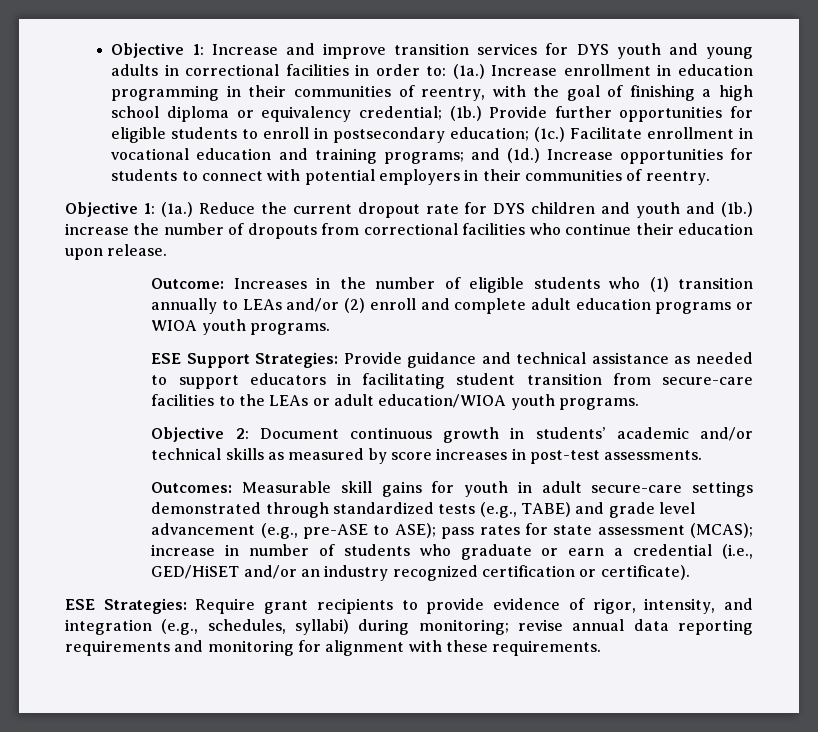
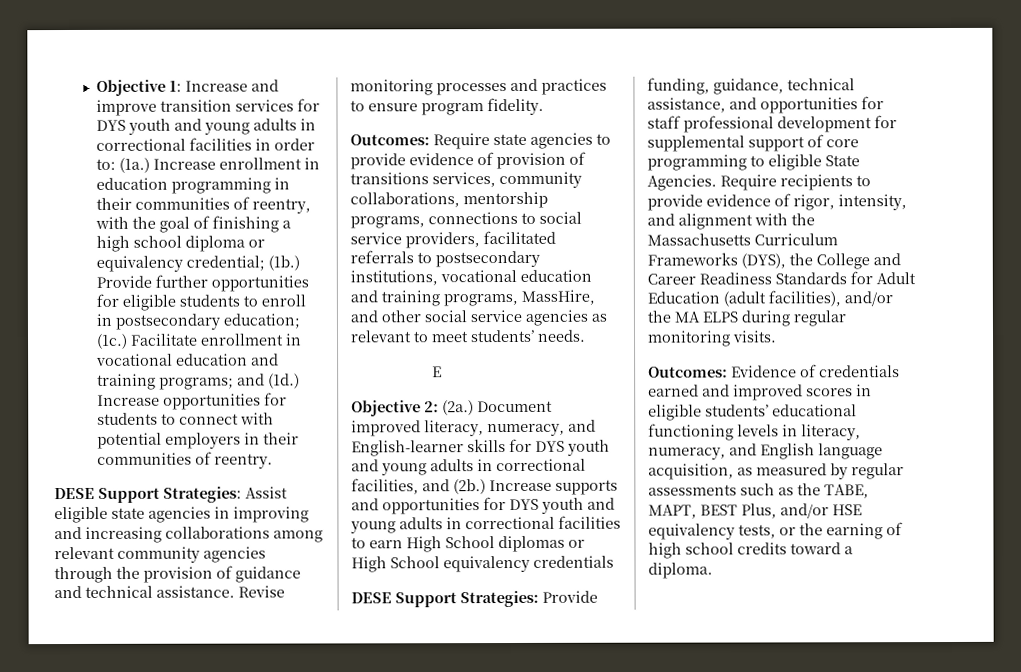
[65,202,754,218] [65,223,753,239] [65,244,168,260] [151,277,754,293] [151,298,753,314] [151,319,330,335] [151,352,754,368] [151,373,754,389] [151,394,639,410] [151,427,754,443] [151,448,703,464] [151,481,753,497] [151,502,695,518] [151,523,754,539] [151,544,753,560] [151,565,690,581] [65,598,309,614] Objective 1: (1a.) Reduce the current dropout rate for DYS children and youth and (1b.) increase the number of dropouts from correctional facilities who continue their education upon release. // Outcome: Increases in the number of eligible students who (1) transition annually to LEAs and/or (2) enroll and complete adult education programs or WIOA youth programs. // ESE Support Strategies: Provide guidance and technical assistance as needed to support educators in facilitating student transition from secure-care facilities to the LEAs or adult education/WIOA youth programs. // Objective 2: Document continuous growth in students’ academic and/or technical skills as measured by score increases in post-test assessments. // Outcomes: Measurable skill gains for youth in adult secure-care settings demonstrated through standardized tests (e.g., TABE) and grade level advancement (e.g., pre-ASE to ASE); pass rates for state assessment (MCAS); increase in number of students who graduate or earn a credential (i.e., GED/HiSET and/or an industry recognized certification or certificate). // ESE Strategies: Require grant -> [54,486,288,503] [54,506,309,524] [54,526,323,543] [54,546,266,563] [54,565,301,584] [54,585,285,599] [350,78,607,96] [350,97,544,116] [350,132,611,150] [350,151,586,170] [350,171,582,189] [350,191,548,209] [350,211,582,229] [350,230,556,249] [350,250,540,268] [350,269,592,286] [350,289,595,307] [350,309,607,326] [350,329,586,343] [431,366,442,378] [351,400,553,417] [351,419,596,437] [351,438,610,457] [351,458,586,476] [351,478,618,495] [351,497,615,515] [350,515,621,534] [351,535,585,553] [351,555,614,573] [351,590,598,608] [647,77,855,95] [647,96,884,114] [647,115,897,133] [647,134,859,152] [647,154,860,171] [647,174,777,191] DESE Support Strategies: Assist eligible state agencies in improving and increasing collaborations among relevant community agencies through the provision of guidance and technical assistance. Revise monitoring processes and practices to ensure program fidelity. // Outcomes: Require state agencies to provide evidence of provision of transitions services, community collaborations, mentorship programs, connections to social service providers, facilitated referrals to postsecondary institutions, vocational education and training programs, MassHire, and other social service agencies as relevant to meet students’ needs. // E // Objective 2: (2a.) Document improved literacy, numeracy, and English-learner skills for DYS youth and young adults in correctional facilities, and (2b.) Increase supports and opportunities for DYS youth and young adults in correctional facilities to earn High School diplomas or High School equivalency credentials // DESE Support Strategies: Provide funding, guidance, technical assistance, and opportunities for staff professional development for supplemental support of core programming to eligible State Agencies. Require
[65,619,753,635] [65,640,602,656] integration (e.g., schedules, syllabi) during monitoring; revise annual data reporting requirements and monitoring for alignment with these requirements. -> [678,213,815,230] [647,233,838,246] [647,252,901,270] [647,271,916,285] [647,290,893,307] [647,310,846,327] [647,330,777,347] [648,364,900,378] [648,384,872,401] [648,404,857,421] [648,423,861,441] [648,443,883,460] [648,463,904,480] [648,483,869,499] [648,503,862,519] [648,522,903,540] [648,542,853,559] [648,562,713,579] alignment with the Massachusetts Curriculum Frameworks (DYS), the College and Career Readiness Standards for Adult Education (adult facilities), and/or the MA ELPS during regular monitoring visits. // Outcomes: Evidence of credentials earned and improved scores in eligible students’ educational functioning levels in literacy, numeracy, and English language acquisition, as measured by regular assessments such as the TABE, MAPT, BEST Plus, and/or HSE equivalency tests, or the earning of high school credits toward a diploma.

